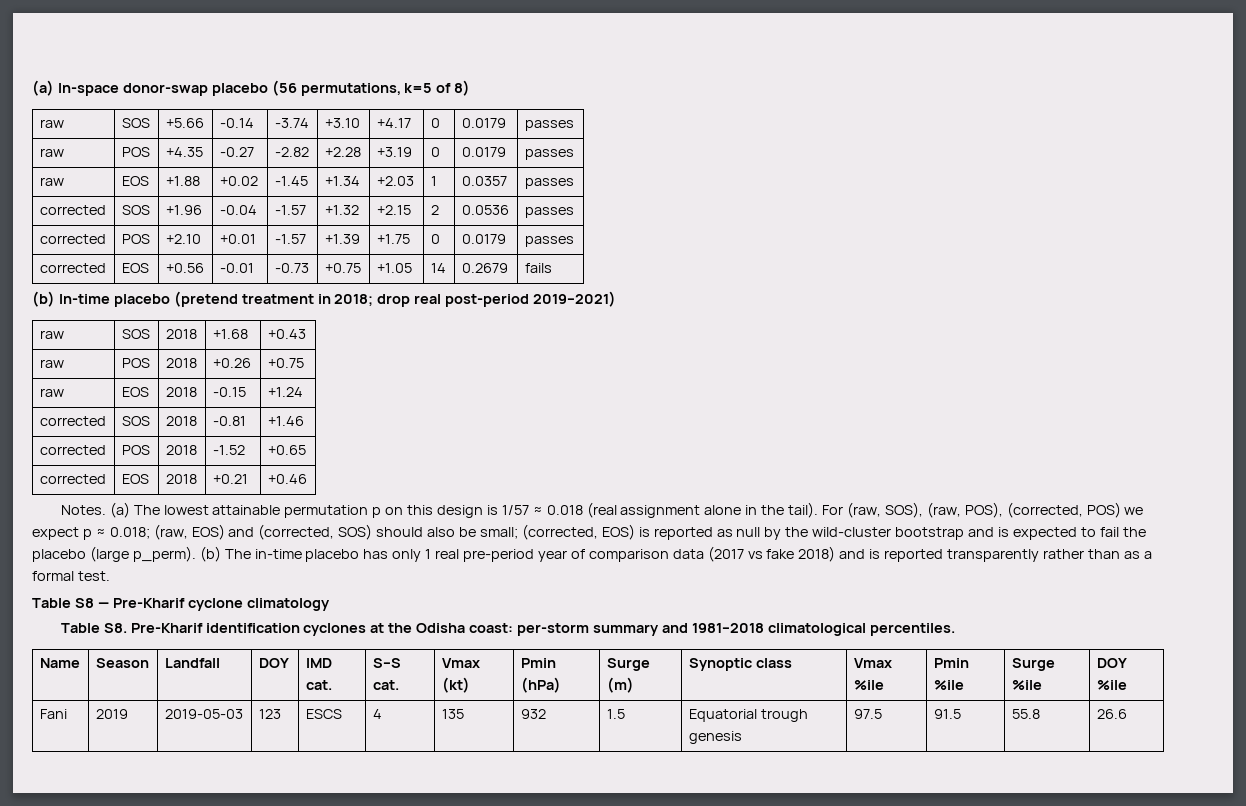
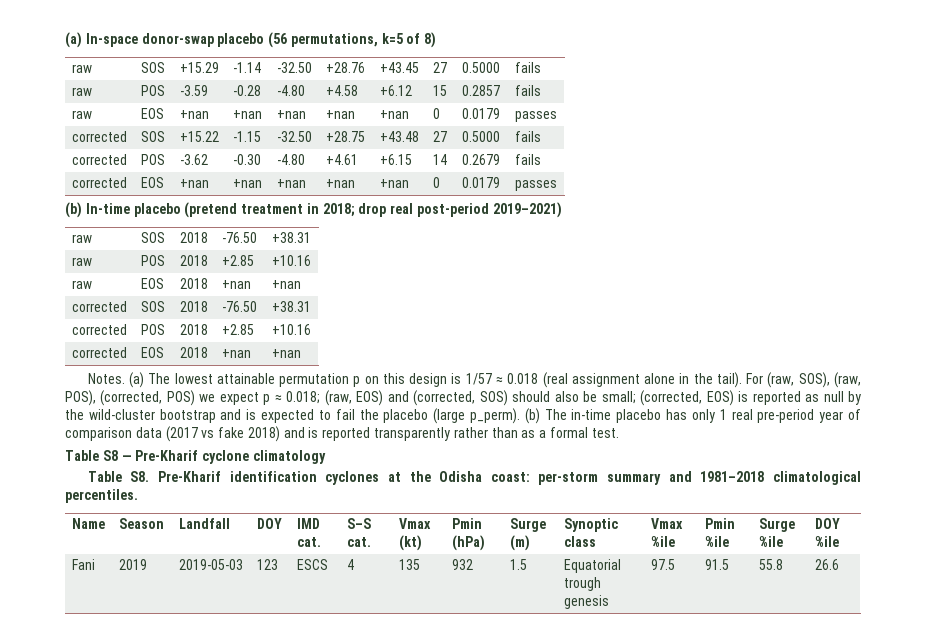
[165,118,204,128] [219,118,254,128] [274,118,309,128] [324,118,360,128] [376,118,411,128] [430,118,440,128] [461,118,506,128] [524,120,574,131] [39,148,64,157] [121,147,150,157] [165,147,203,157] [219,147,254,157] [274,147,309,157] [324,147,361,157] [376,147,412,157] [430,147,440,157] [461,147,506,157] [524,149,574,160] [39,177,64,186] [121,176,149,186] [165,176,200,186] [219,176,258,186] [274,176,308,186] [324,176,360,186] [376,176,414,186] [430,176,437,186] [461,176,507,186] [524,178,574,189] [39,205,106,215] [121,205,150,215] [165,205,202,215] [219,205,257,215] [274,205,306,215] [324,205,359,215] [376,205,411,215] [430,205,439,215] [461,205,509,215] [524,207,574,218] [39,234,106,244] [121,234,150,244] [165,234,201,244] [219,234,256,244] [274,234,306,244] [324,234,360,244] [376,234,410,244] [430,234,440,244] [461,234,506,244] [524,236,574,247] [39,263,106,273] [121,263,149,273] [165,263,204,273] [219,263,254,273] [274,263,309,273] [324,263,361,273] [376,263,412,273] [430,263,446,273] [461,263,508,273] [524,263,552,273] +5.66 | -0.14 | -3.74 | +3.10 | +4.17 | 0 | 0.0179 | passes // raw | POS | +4.35 | -0.27 | -2.82 | +2.28 | +3.19 | 0 | 0.0179 | passes // raw | EOS | +1.88 | +0.02 | -1.45 | +1.34 | +2.03 | 1 | 0.0357 | passes // corrected | SOS | +1.96 | -0.04 | -1.57 | +1.32 | +2.15 | 2 | 0.0536 | passes // corrected | POS | +2.10 | +0.01 | -1.57 | +1.39 | +1.75 | 0 | 0.0179 | passes // corrected | EOS | +0.56 | -0.01 | -0.73 | +0.75 | +1.05 | 14 | 0.2679 | fails -> [179,62,219,73] [232,62,261,73] [276,62,312,73] [325,62,365,73] [379,62,419,73] [432,62,447,73] [461,62,500,73] [514,62,541,73] [71,87,92,96] [140,85,165,96] [179,85,208,96] [232,85,261,96] [276,85,305,96] [325,85,358,96] [379,85,412,96] [432,85,447,96] [461,85,500,96] [514,85,541,96] [71,110,92,119] [140,108,164,119] [179,110,209,119] [232,110,262,119] [276,110,306,119] [325,110,355,119] [379,110,409,119] [432,108,440,119] [461,108,500,119] [514,111,557,122] [71,131,127,142] [140,131,165,142] [179,131,219,142] [232,131,261,142] [276,131,312,142] [325,131,365,142] [379,131,419,142] [432,131,447,142] [461,131,500,142] [514,131,541,142] [71,154,127,165] [140,154,165,165] [179,154,208,165] [232,154,261,165] [276,154,305,165] [325,154,358,165] [379,154,412,165] [432,154,447,165] [461,154,500,165] [514,154,541,165] [71,177,127,188] [140,177,164,188] [179,179,209,188] [232,179,262,188] [276,179,306,188] [325,179,355,188] [379,179,409,188] [432,177,440,188] [461,177,500,188] [514,180,557,191] +15.29 | -1.14 | -32.50 | +28.76 | +43.45 | 27 | 0.5000 | fails // raw | POS | -3.59 | -0.28 | -4.80 | +4.58 | +6.12 | 15 | 0.2857 | fails // raw | EOS | +nan | +nan | +nan | +nan | +nan | 0 | 0.0179 | passes // corrected | SOS | +15.22 | -1.15 | -32.50 | +28.75 | +43.48 | 27 | 0.5000 | fails // corrected | POS | -3.62 | -0.30 | -4.80 | +4.61 | +6.15 | 14 | 0.2679 | fails // corrected | EOS | +nan | +nan | +nan | +nan | +nan | 0 | 0.0179 | passes
[212,329,248,339] [267,329,306,339] +1.68 | +0.43 -> [221,232,257,243] [271,232,311,243] -76.50 | +38.31
[212,358,251,368] [267,358,304,368] +0.26 | +0.75 -> [221,255,254,266] [271,255,311,266] +2.85 | +10.16
[212,387,246,397] [267,387,303,397] -0.15 | +1.24 -> [221,280,251,289] [271,280,301,289] +nan | +nan
[212,416,246,426] [267,416,304,426] -0.81 | +1.46 -> [221,301,257,312] [271,301,311,312] -76.50 | +38.31
[212,445,245,455] [267,445,306,455] -1.52 | +0.65 -> [221,324,254,335] [271,324,311,335] +2.85 | +10.16
[212,474,248,484] [267,474,307,484] +0.21 | +0.46 -> [221,349,251,358] [271,349,301,358] +nan | +nan

